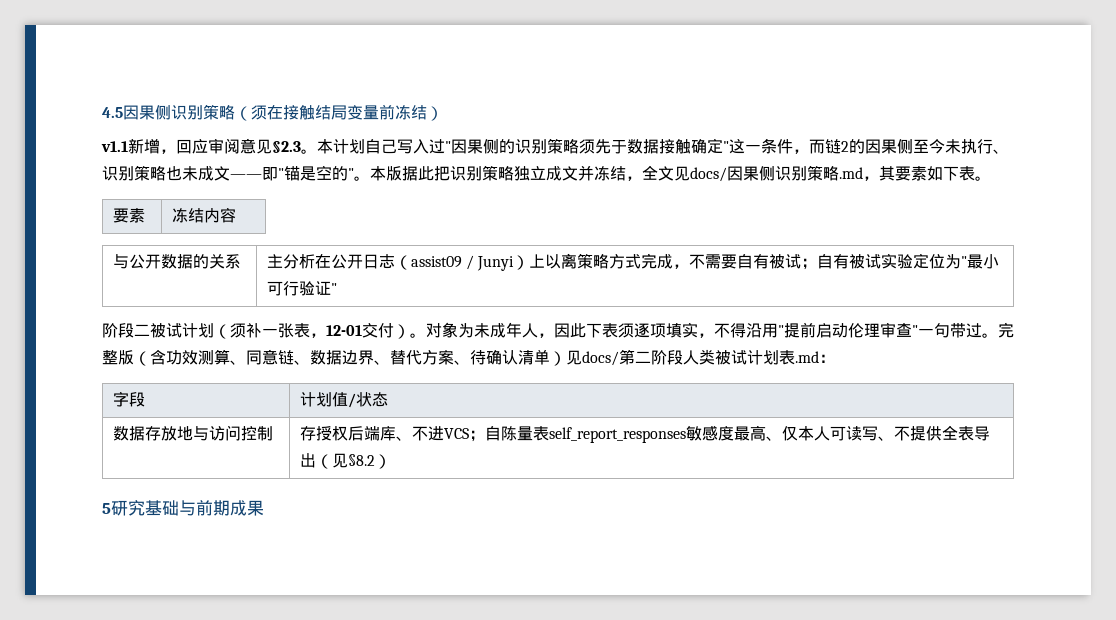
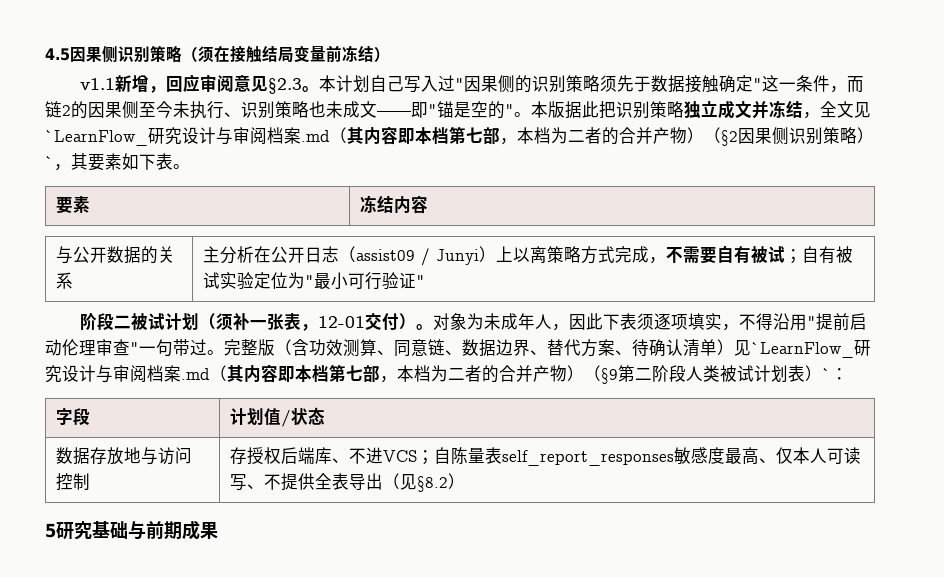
[690,165,863,182] docs/因果侧识别策略.md -> [45,126,874,146] [45,156,54,168] `LearnFlow_研究设计与审阅档案.md（其内容即本档第七部，本档为二者的合并产物）（§2因果侧识别策略）`
[582,351,619,366] docs/ -> [751,340,871,358] [45,364,618,384] `LearnFlow_研究设计与审阅档案.md（其内容即本档第七部，本档为二者的合并产物）（§9
[795,351,819,363] .md -> [805,365,831,381] ）`

